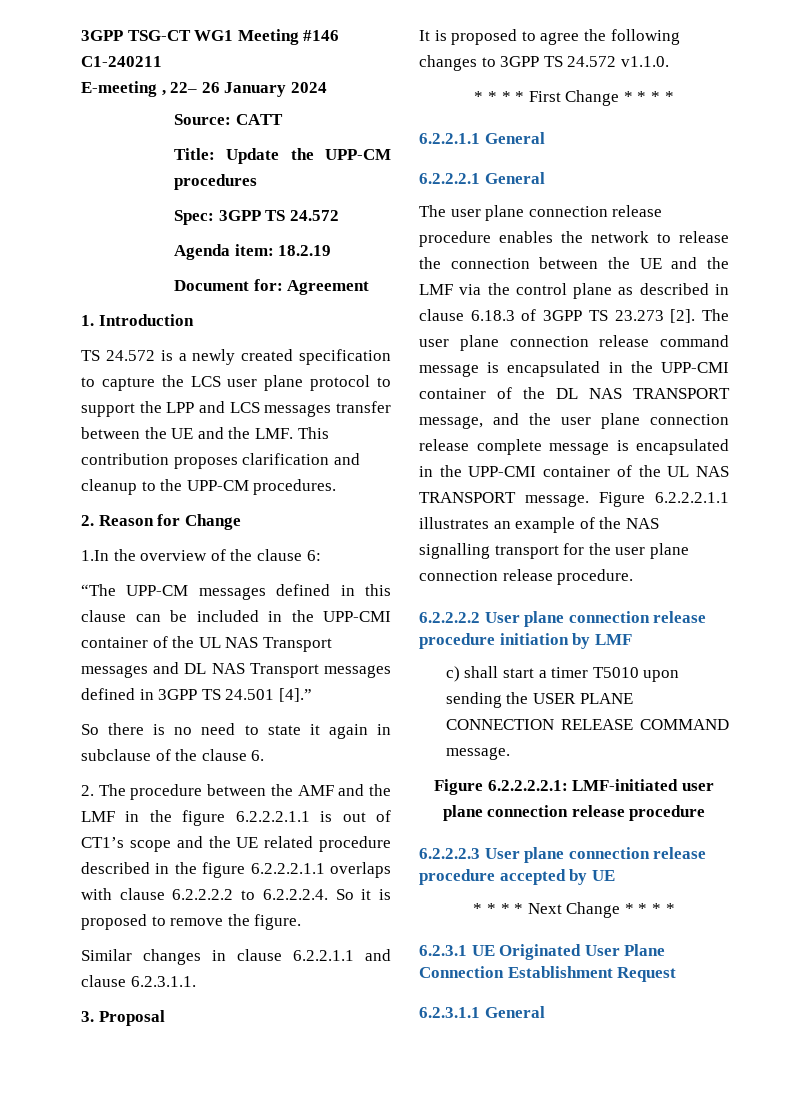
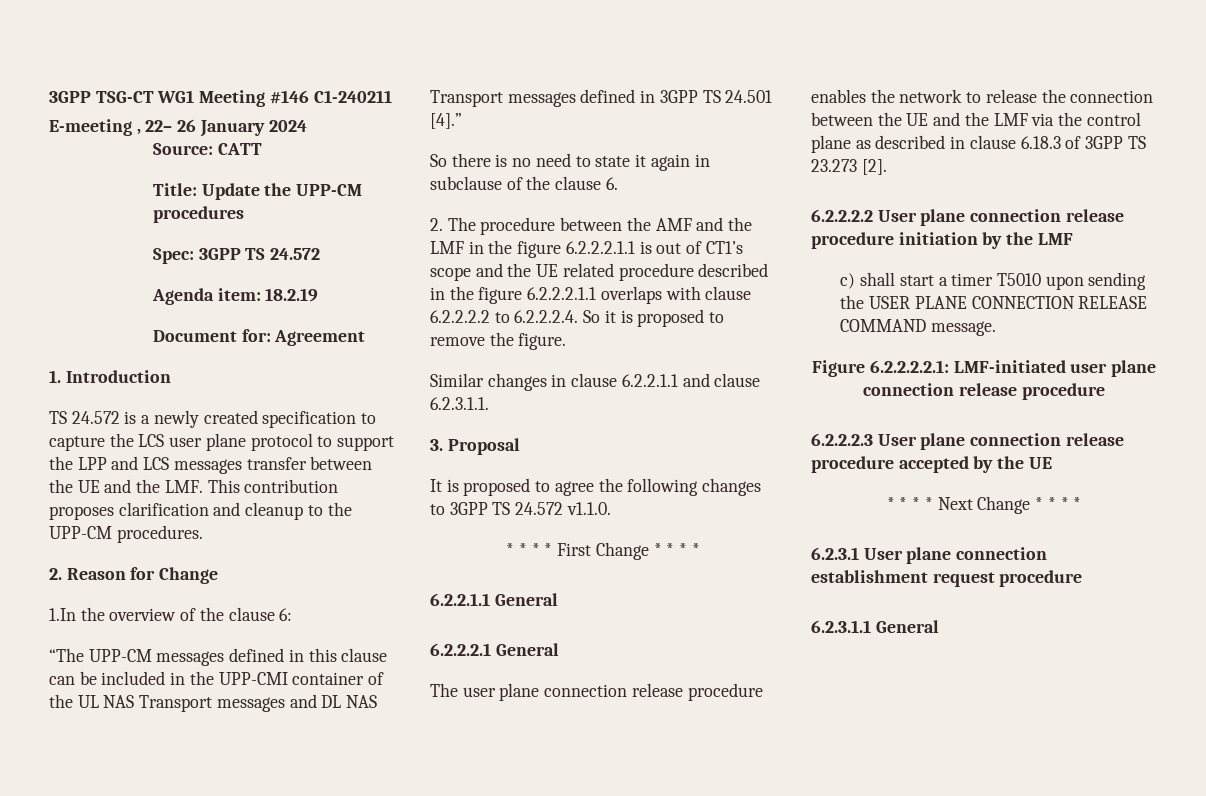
[702,309,729,321] [419,335,729,351] [419,361,729,377] [419,387,730,399] [419,413,729,429] [419,439,729,455] [419,465,729,477] [419,492,729,507] [419,517,659,533] [419,543,689,559] [419,569,634,585] The user plane connection release command message is encapsulated in the UPP-CMI container of the DL NAS TRANSPORT message, and the user plane connection release complete message is encapsulated in the UPP-CMI container of the UL NAS TRANSPORT message. Figure 6.2.2.2.1.1 illustrates an example of the NAS signalling transport for the user plane connection release procedure. -> (887, 167) none
(591, 641) none -> [1006,232,1034,245] the
(588, 877) none -> [997,456,1025,469] the
[471,944,666,960] [419,966,677,982] UE Originated User Plane Connection Establishment Request -> [863,547,1048,564] [811,570,1083,587] User plane connection establishment request procedure

